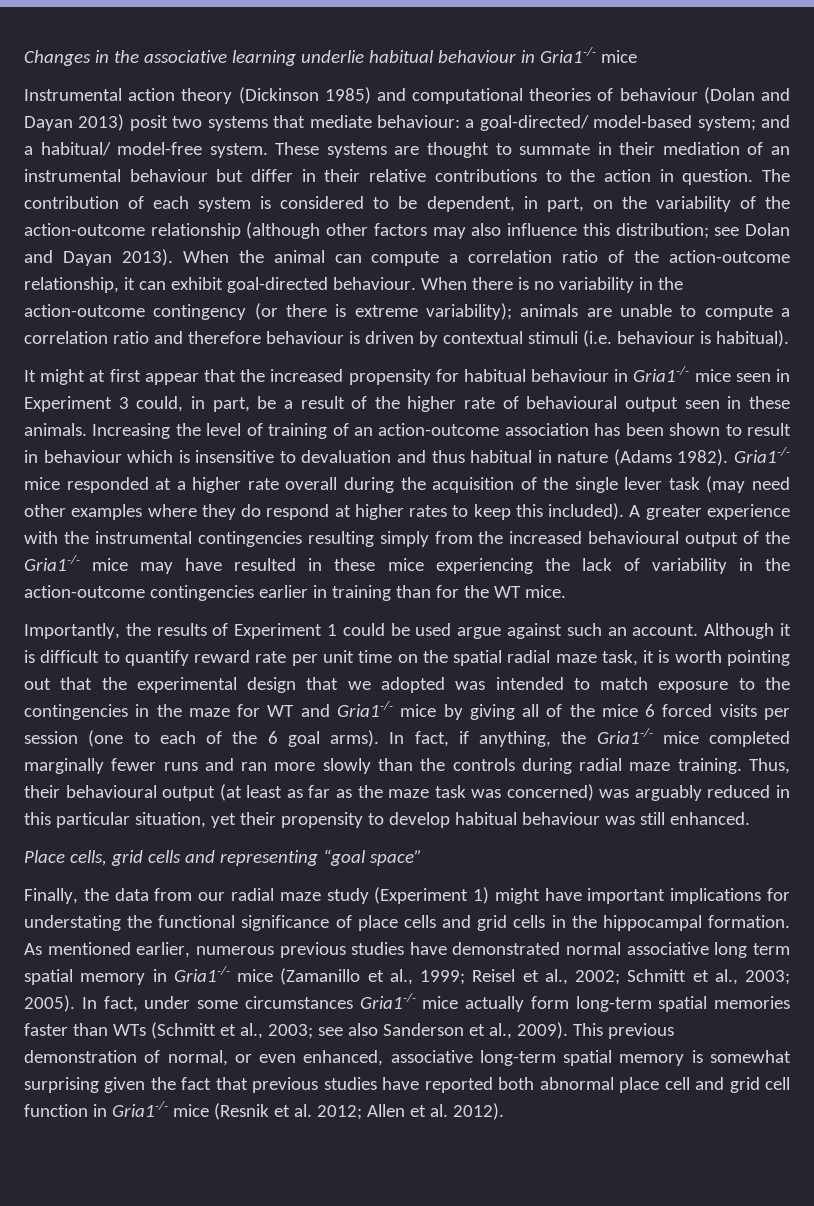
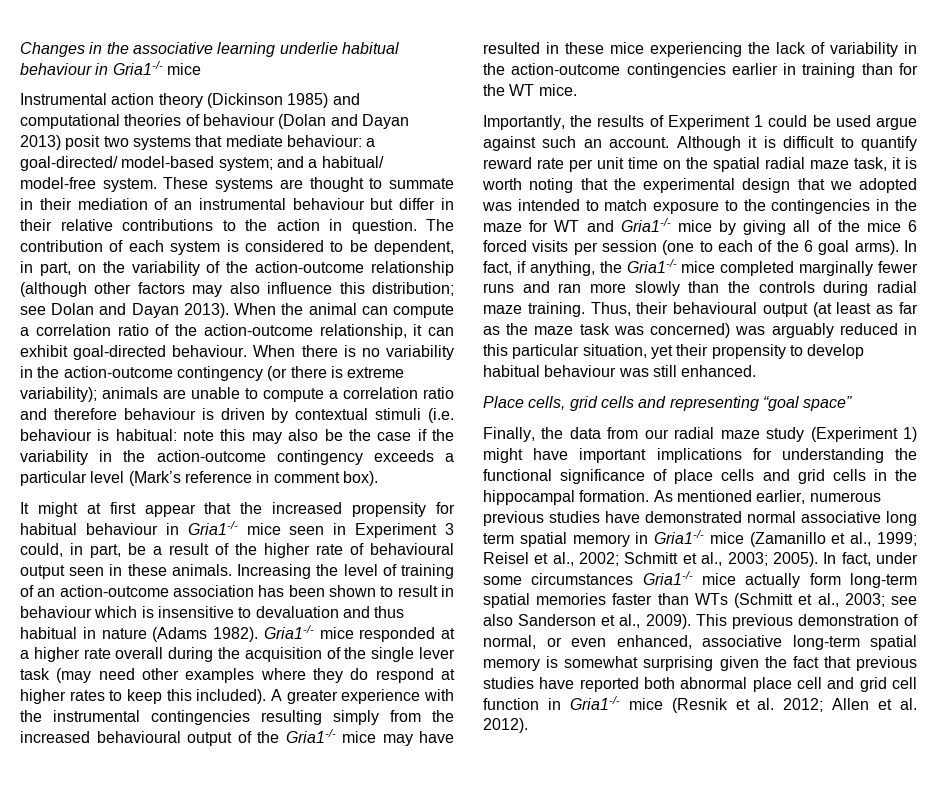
[715,330,789,347] habitual). -> [115,429,455,444] [20,450,455,465] [20,471,378,486] habitual: note this may also be the case if the variability in the action-outcome contingency exceeds a particular level (Mark’s reference in comment box).
[727,650,791,666] [24,678,51,690] pointing out -> [529,178,574,193] noting
[24,915,121,931] understating -> [781,448,884,463] understanding

